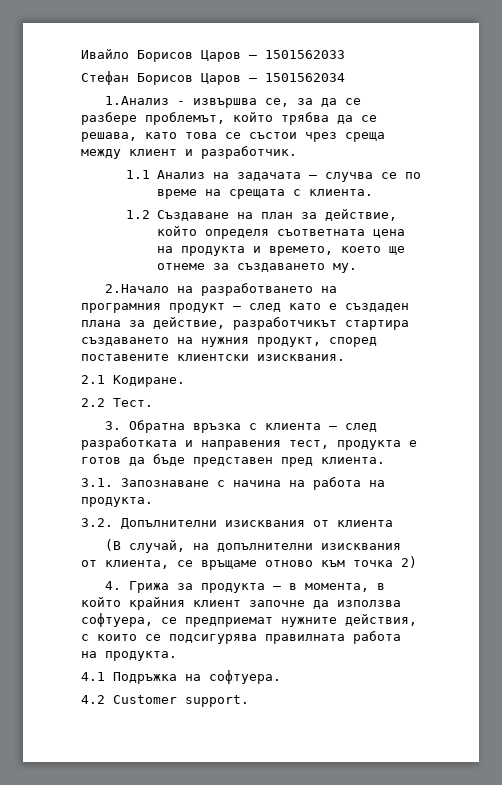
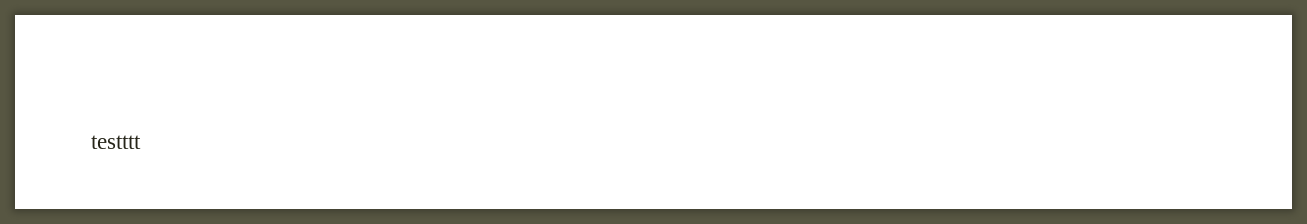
[81,49,345,62] [81,71,345,85] [104,96,361,108] [81,112,377,125] [81,132,385,142] [81,146,297,159] [126,170,421,182] [156,189,373,199] [126,209,397,221] [156,226,405,239] [156,246,405,256] [156,263,357,273] [104,283,337,296] [81,303,409,313] [81,317,409,330] [81,337,377,347] [81,354,345,361] [81,375,185,387] [81,398,153,407] [104,420,377,433] [81,437,417,450] [81,454,385,467] [81,477,385,490] [81,497,153,507] [81,518,393,529] [104,539,401,553] [81,556,417,570] [104,581,385,593] [81,597,401,610] [81,613,417,627] [81,631,401,644] [81,651,177,661] [81,670,281,684] [81,695,249,707] Ивайло Борисов Царов – 1501562033 // Стефан Борисов Царов – 1501562034 // 1.Анализ - извършва се, за да се разбере проблемът, който трябва да се решава, като това се състои чрез среща между клиент и разработчик. // 1.1 Анализ на задачата – случва се по време на срещата с клиента. // 1.2 Създаване на план за действие, който определя съответната цена на продукта и времето, което ще отнеме за създаването му. // 2.Начало на разработването на програмния продукт – след като е създаден плана за действие, разработчикът стартира създаването на нужния продукт, според поставените клиентски изисквания. // 2.1 Кодиране. // 2.2 Тест. // 3. Обратна връзка с клиента – след разработката и направения тест, продукта е готов да бъде представен пред клиента. // 3.1. Запознаване с начина на работа на продукта. // 3.2. Допълнителни изисквания от клиента // (В случай, на допълнителни изисквания от клиента, се връщаме отново към точка 2) // 4. Грижа за продукта – в момента, в който крайния клиент започне да използва софтуера, се предприемат нужните действия, с които се подсигурява правилната работа на продукта. // 4.1 Подръжка на софтуера. // 4.2 Customer support. -> [91,135,141,149] testttt

